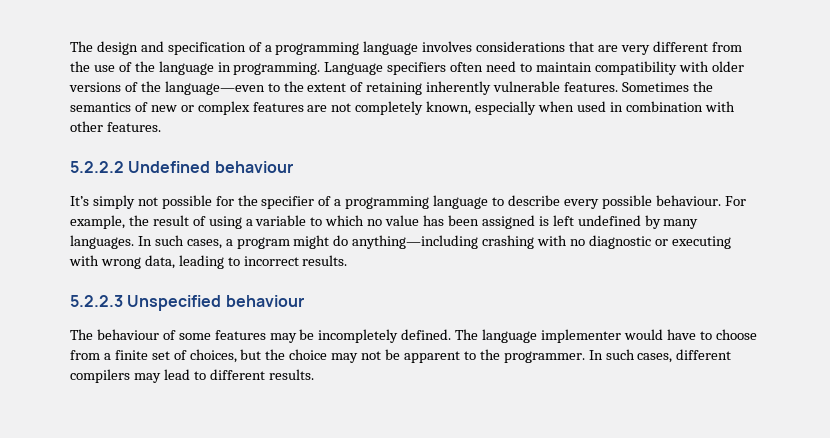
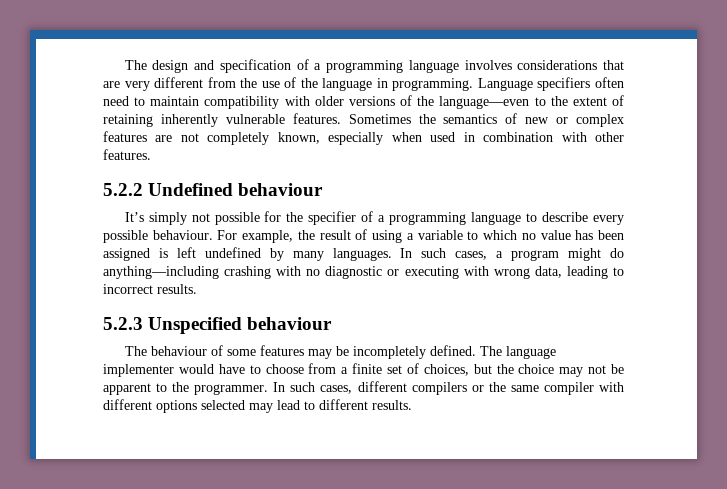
[70,161,124,173] 5.2.2.2 -> [103,183,143,196] 5.2.2
[70,295,123,307] 5.2.2.3 -> [103,317,143,330] 5.2.3
(130, 376) none -> [471,382,624,395] [103,399,245,413] or the same compiler with different options selected

